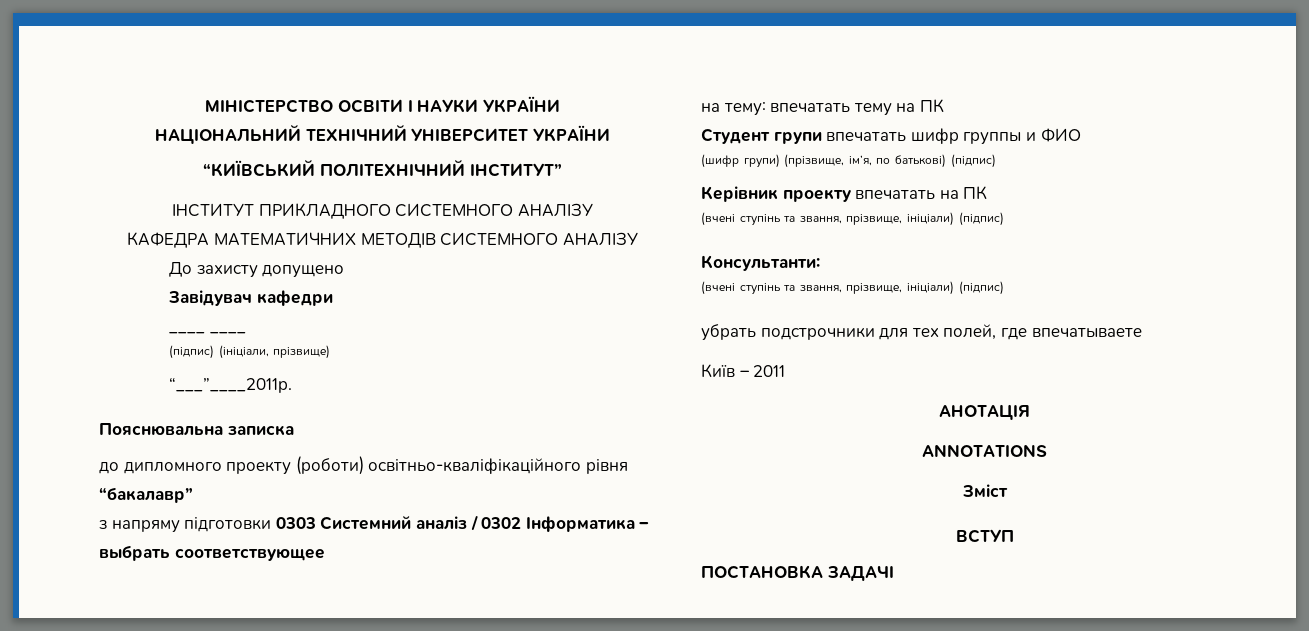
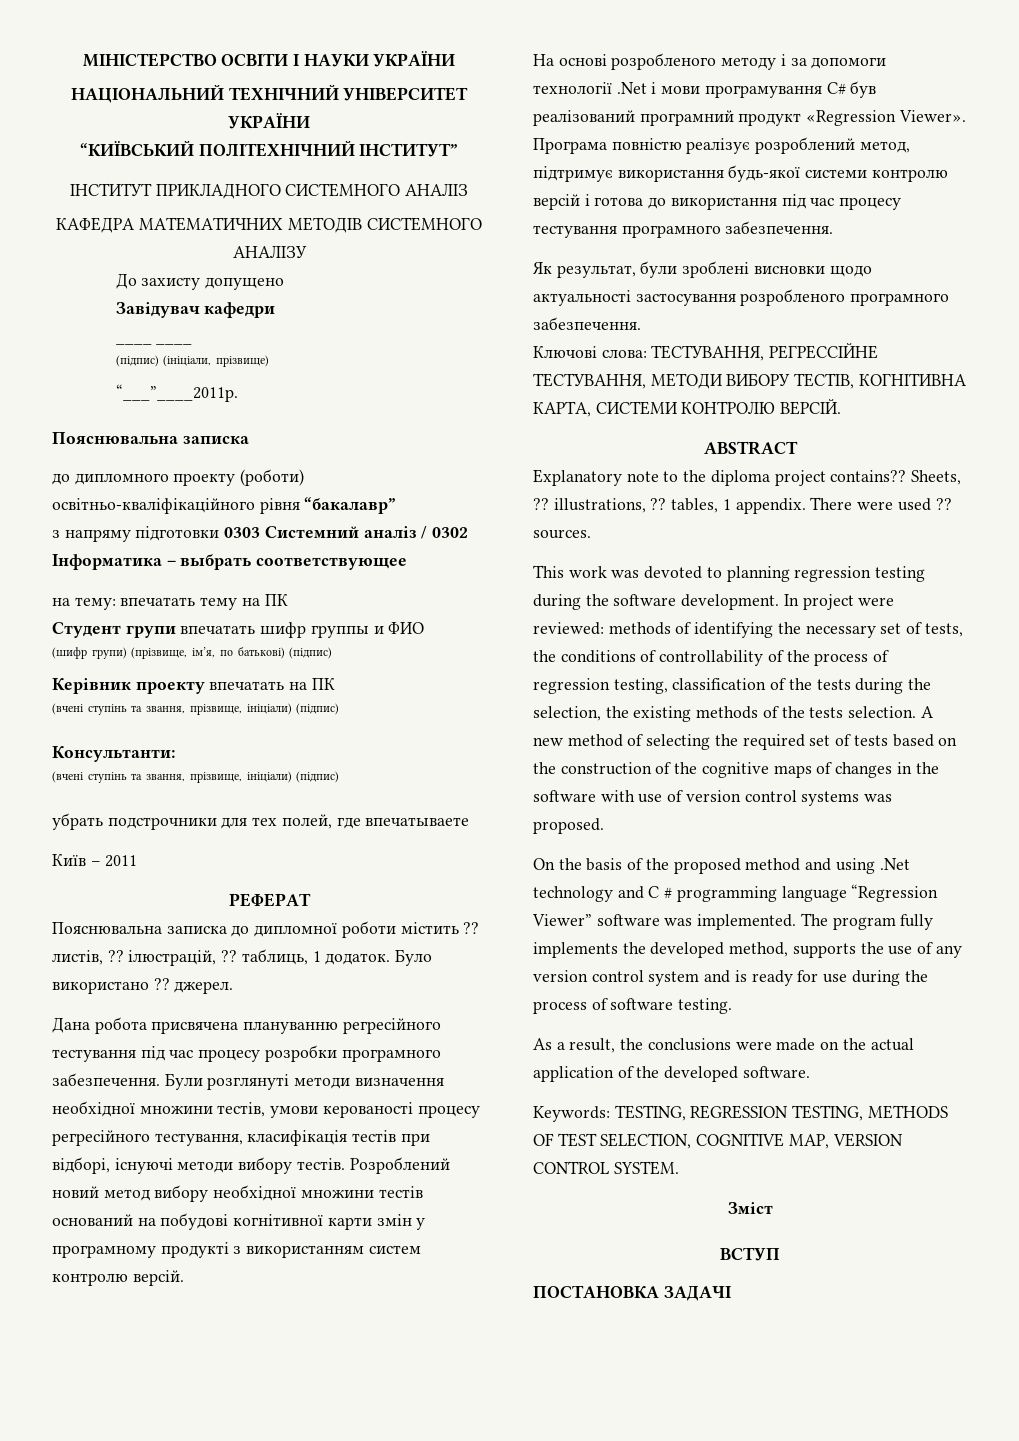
[517,203,593,217] АНАЛІЗУ -> [405,183,469,196] АНАЛІЗ
[939,404,1030,420] [922,444,1047,457] АНОТАЦІЯ // ANNOTATIONS -> [228,893,311,907] [52,921,480,938] [52,949,433,966] [52,978,234,994] [52,1017,441,1034] [52,1045,441,1062] [52,1073,444,1090] [52,1101,480,1118] [52,1130,430,1146] [52,1157,450,1174] [52,1185,423,1202] [52,1213,426,1230] [52,1242,421,1258] [52,1270,184,1286] [533,53,887,70] [533,81,877,98] [533,110,966,126] [533,137,910,154] [533,165,948,182] [533,194,902,210] [533,221,834,238] [533,261,872,278] [533,289,950,306] [533,317,641,330] [533,343,879,361] [533,373,967,389] [533,399,842,417] [703,441,798,455] [533,469,962,486] [533,497,952,514] [533,529,591,539] [533,565,926,582] [533,594,895,610] [533,622,963,638] [533,650,890,666] [533,678,932,694] [533,706,934,722] [533,734,958,750] [533,762,939,778] [533,790,893,806] [533,818,604,834] [533,858,910,874] [533,884,939,902] [532,913,934,930] [533,942,962,958] [533,970,928,986] [533,998,733,1014] [533,1038,914,1053] [533,1066,810,1082] [533,1105,948,1122] [533,1133,903,1149] [533,1161,679,1175] РЕФЕРАТ // Пояснювальна записка до дипломної роботи містить ?? листів, ?? ілюстрацій, ?? таблиць, 1 додаток. Було використано ?? джерел. // Дана робота присвячена плануванню регресійного тестування під час процесу розробки програмного забезпечення. Були розглянуті методи визначення необхідної множини тестів, умови керованості процесу регресійного тестування, класифікація тестів при відборі, існуючі методи вибору тестів. Розроблений новий метод вибору необхідної множини тестів оснований на побудові когнітивної карти змін у програмному продукті з використанням систем контролю версій. // На основі розробленого методу і за допомоги технології .Net і мови програмування С# був реалізований програмний продукт «Regression Viewer». Програма повністю реалізує розроблений метод, підтримує використання будь-якої системи контролю версій і готова до використання під час процесу тестування програмного забезпечення. // Як результат, були зроблені висновки щодо актуальності застосування розробленого програмного забезпечення. // Ключові слова: ТЕСТУВАННЯ, РЕГРЕССІЙНЕ ТЕСТУВАННЯ, МЕТОДИ ВИБОРУ ТЕСТІВ, КОГНІТИВНА КАРТА, СИСТЕМИ КОНТРОЛЮ ВЕРСІЙ. // ABSTRACT // Explanatory note to the diploma project contains?? Sheets, ?? illustrations, ?? tables, 1 appendix. There were used ?? sources. // This work was devoted to planning regression testing during the software development. In project were reviewed: methods of identifying the necessary set of tests, the conditions of controllability of the process of regression testing, classification of the tests during the selection, the existing methods of the tests selection. A new method of selecting the required set of tests based on the construction of the cognitive maps of changes in the software with use of version control systems was proposed. // On the basis of the proposed method and using .Net technology and C # programming language “Regression Viewer” software was implemented. The program fully implements the developed method, supports the use of any version control system and is ready for use during the process of software testing. // As a result, the conclusions were made on the actual application of the developed software. // Keywords: TESTING, REGRESSION TESTING, METHODS OF TEST SELECTION, COGNITIVE MAP, VERSION CONTROL SYSTEM.

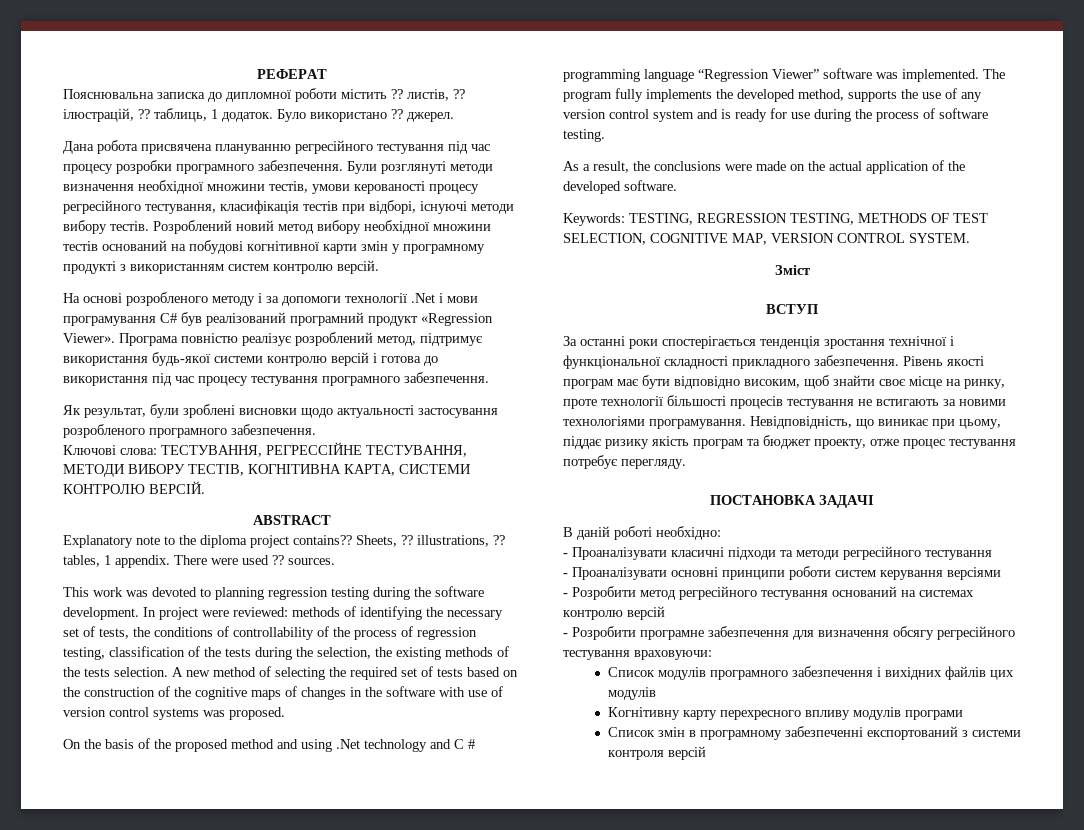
[82,51,456,67] [70,84,469,103] [228,113,310,129] [79,140,459,157] [69,183,469,199] [56,217,482,233] [232,245,307,259] [115,273,285,290] [115,302,276,318] [115,342,193,345] [115,355,270,367] [115,384,238,402] [52,432,249,444] [52,469,305,486] [52,497,397,514] [52,526,469,542] [52,554,408,570] [52,594,288,610] [52,622,425,638] [52,646,333,659] [52,678,335,694] [52,703,340,715] [52,746,175,762] [52,771,340,783] [52,813,470,830] [52,854,138,867] МІНІСТЕРСТВО ОСВІТИ І НАУКИ УКРАЇНИ // НАЦІОНАЛЬНИЙ ТЕХНІЧНИЙ УНІВЕРСИТЕТ УКРАЇНИ // “КИЇВСЬКИЙ ПОЛІТЕХНІЧНИЙ ІНСТИТУТ” // ІНСТИТУТ ПРИКЛАДНОГО СИСТЕМНОГО АНАЛІЗ // КАФЕДРА МАТЕМАТИЧНИХ МЕТОДІВ СИСТЕМНОГО АНАЛІЗУ // До захисту допущено // Завідувач кафедри // ____ ____ // (підпис) (ініціали, прізвище) // “___”____2011р. // Пояснювальна записка // до дипломного проекту (роботи) освітньо-кваліфікаційного рівня “бакалавр” // з напряму підготовки 0303 Системний аналіз / 0302 Інформатика – выбрать соответствующее // на тему: впечатать тему на ПК // Студент групи впечатать шифр группы и ФИО // (шифр групи) (прізвище, ім’я, по батькові) (підпис) // Керівник проекту впечатать на ПК // (вчені ступінь та звання, прізвище, ініціали) (підпис) // Консультанти: // (вчені ступінь та звання, прізвище, ініціали) (підпис) // убрать подстрочники для тех полей, где впечатываете // Київ – 2011 // -> (257, 74) none
[533,1285,732,1301] ПОСТАНОВКА ЗАДАЧІ -> [563,336,954,349] [563,355,984,369] [563,375,1005,389] [563,395,1006,409] [563,416,1001,429] [563,435,1016,449] [563,455,686,469] [710,495,874,508] [563,526,721,540] [563,546,992,560] [563,566,1001,580] [563,586,974,600] [563,606,665,620] [563,626,1015,640] [563,650,712,660] [607,666,1014,680] [607,687,656,700] [607,707,963,720] [607,726,1021,740] [607,746,706,760] За останні роки спостерігається тенденція зростання технічної і функціональної складності прикладного забезпечення. Рівень якості програм має бути відповідно високим, щоб знайти своє місце на ринку, проте технології більшості процесів тестування не встигають за новими технологіями програмування. Невідповідність, що виникає при цьому, піддає ризику якість програм та бюджет проекту, отже процес тестування потребує перегляду. // ПОСТАНОВКА ЗАДАЧІ // В даній роботі необхідно: // - Проаналізувати класичні підходи та методи регресійного тестування // - Проаналізувати основні принципи роботи систем керування версіями // - Розробити метод регресійного тестування оснований на системах контролю версій // - Розробити програмне забезпечення для визначення обсягу регресійного тестування враховуючи: // Список модулів програмного забезпечення і вихідних файлів цих модулів // Когнітивну карту перехресного впливу модулів програми // Список змін в програмному забезпеченні експортований з системи контроля версій

